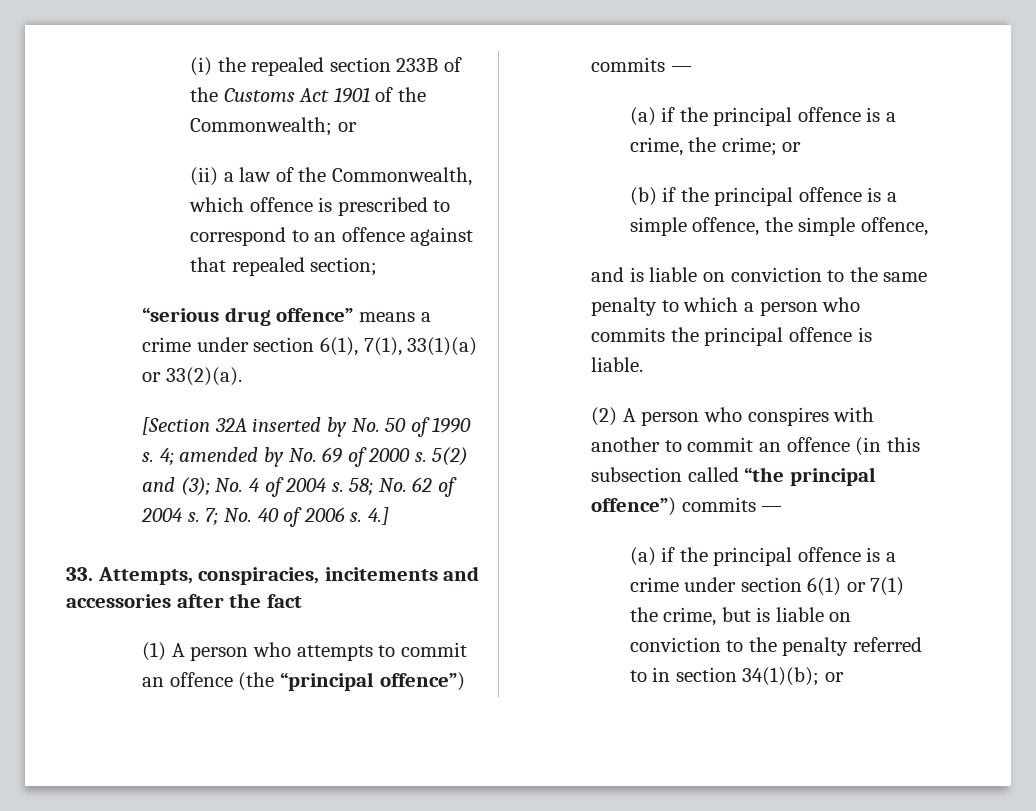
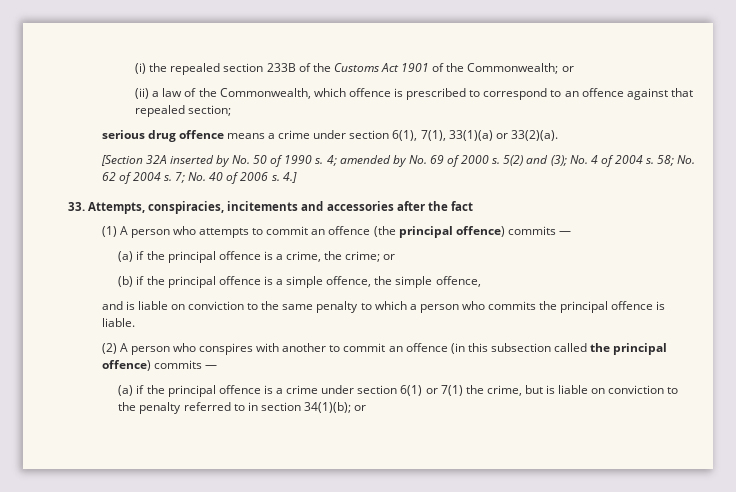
[142,307,354,326] “serious drug offence” -> [101,130,224,142] serious drug offence
[280,672,465,691] “principal offence”) -> [398,226,505,238] principal offence)
[744,467,877,486] [591,497,677,516] “the principal offence”) -> [590,343,668,355] [101,360,151,371] the principal offence)

